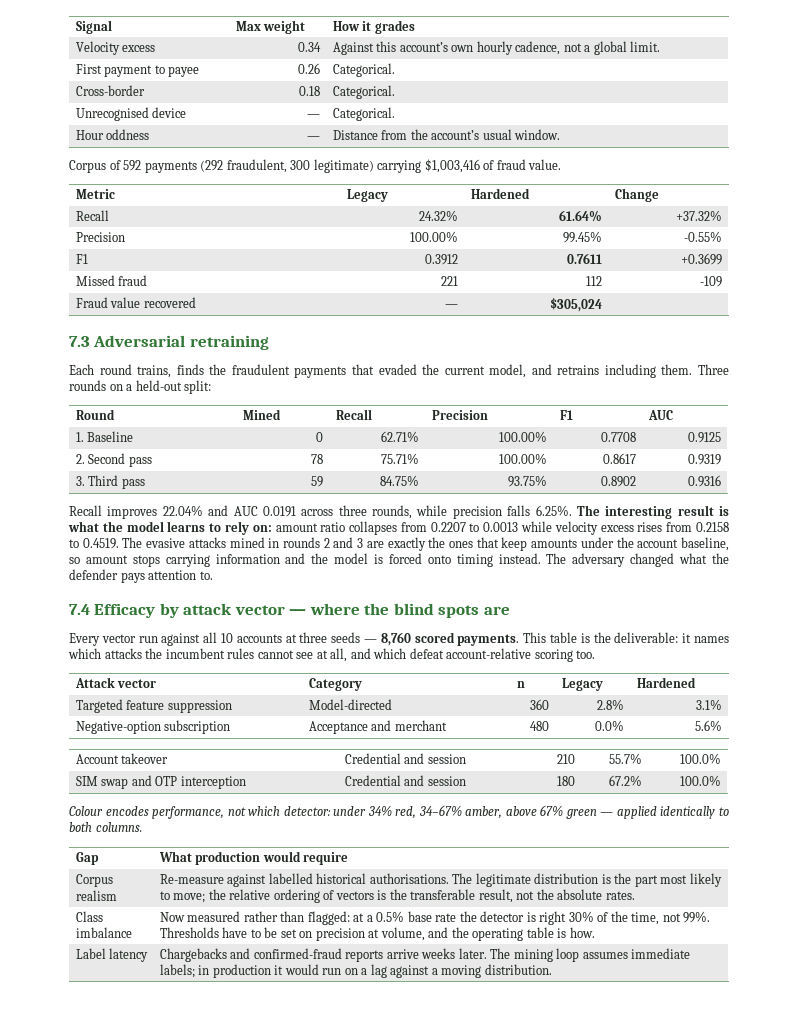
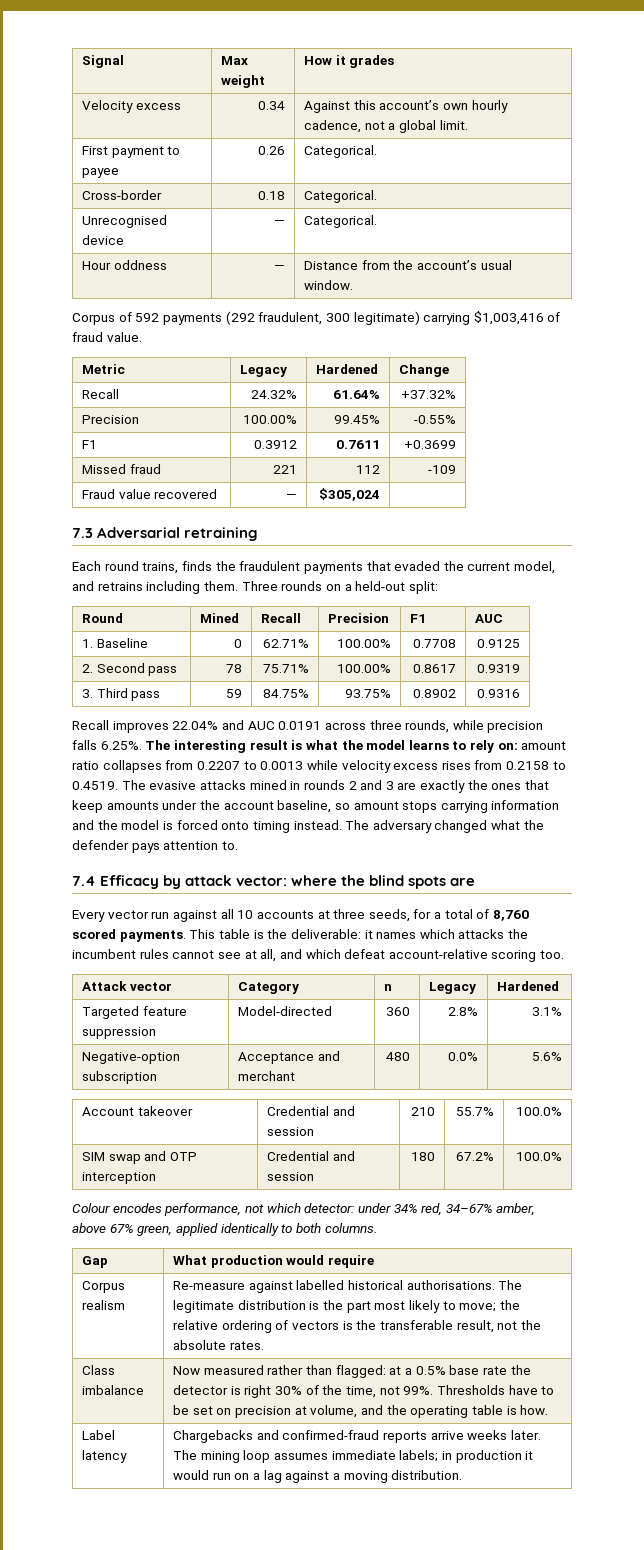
[234,605,307,615] vector — -> [236,876,288,886] vector:
[331,632,378,643] seeds — -> [368,909,490,922] seeds, for a total of
[565,809,614,819] green — -> [137,1225,173,1236] green,

